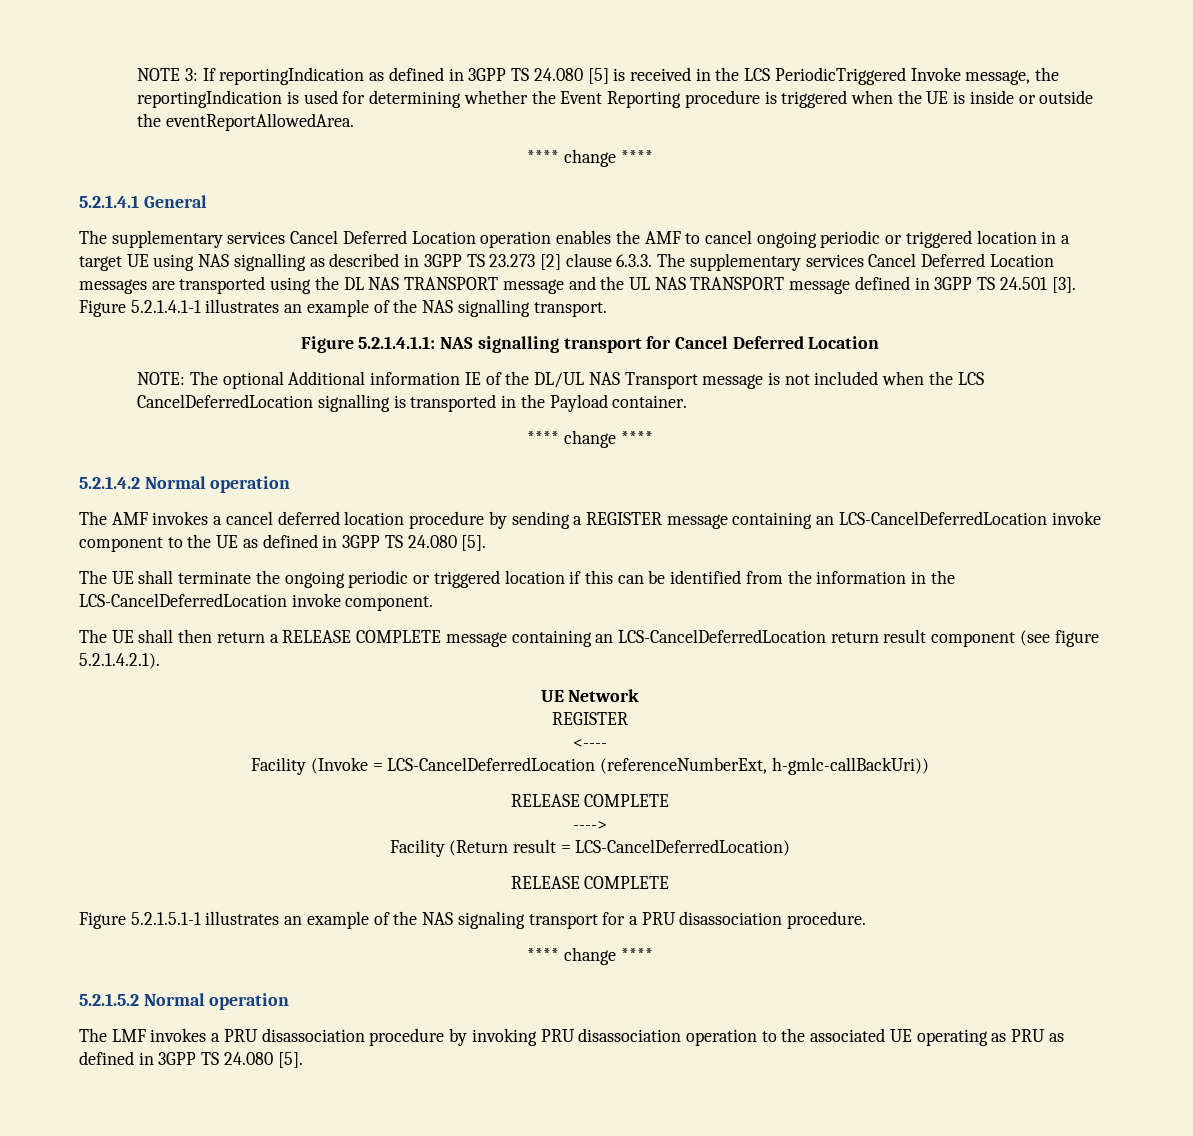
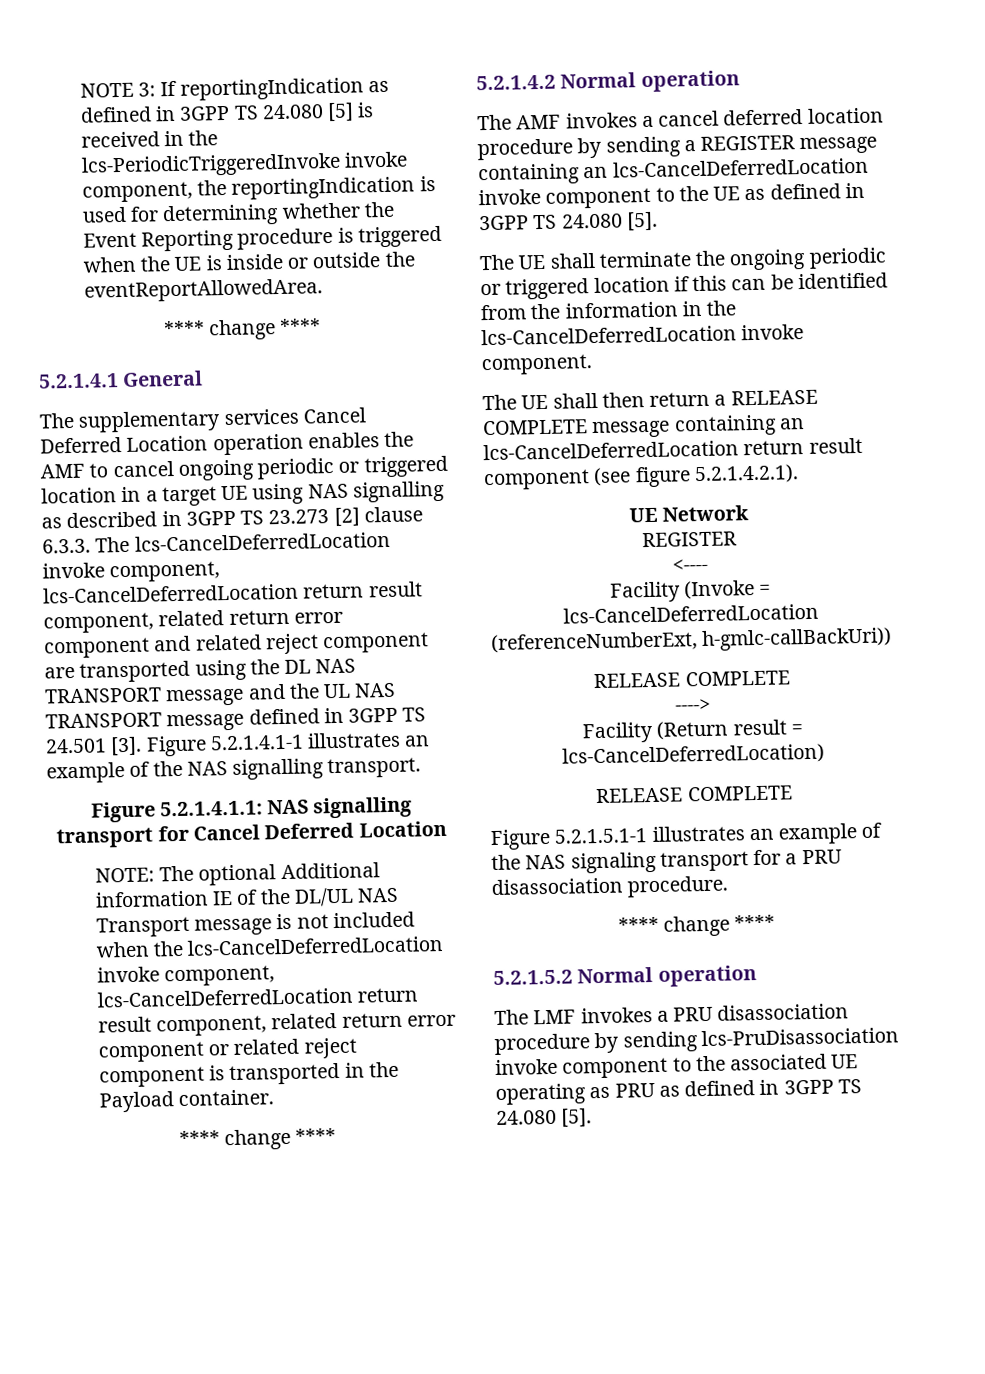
[744,67,1031,85] LCS PeriodicTriggered Invoke message, -> [80,151,409,178] [81,181,193,203] lcs-PeriodicTriggeredInvoke invoke component,
[689,253,1054,271] [79,279,147,294] supplementary services Cancel Deferred Location messages -> [134,531,391,552] [42,561,221,583] [43,581,423,604] [43,609,343,634] [44,632,430,659] lcs-CancelDeferredLocation invoke component, lcs-CancelDeferredLocation return result component, related return error component and related reject component
[957,372,984,385] [137,394,390,412] LCS CancelDeferredLocation signalling -> [187,935,445,956] [96,965,276,987] [96,987,419,1008] [97,1012,456,1037] [97,1037,358,1063] [98,1066,205,1088] lcs-CancelDeferredLocation invoke component, lcs-CancelDeferredLocation return result component, related return error component or related reject component
[838,511,1047,525] LCS-CancelDeferredLocation -> [612,157,869,178] lcs-CancelDeferredLocation
[79,593,287,607] LCS-CancelDeferredLocation -> [481,325,737,346] lcs-CancelDeferredLocation
[617,629,826,643] LCS-CancelDeferredLocation -> [483,440,739,461] lcs-CancelDeferredLocation
[387,757,596,771] LCS-CancelDeferredLocation -> [562,603,819,624] lcs-CancelDeferredLocation
[575,839,791,856] LCS-CancelDeferredLocation) -> [562,743,825,767] lcs-CancelDeferredLocation)
[471,1028,757,1046] invoking PRU disassociation operation -> [622,1027,899,1053] [495,1057,669,1079] sending lcs-PruDisassociation invoke component

